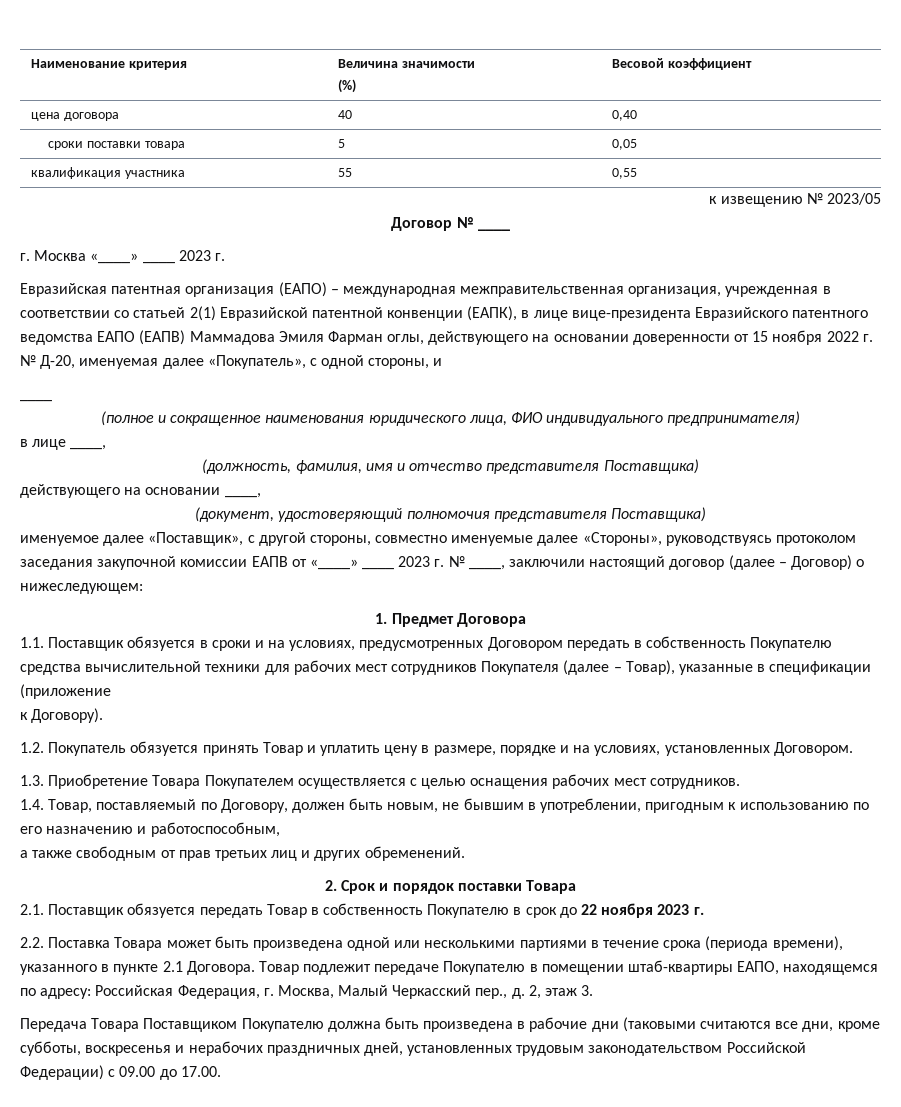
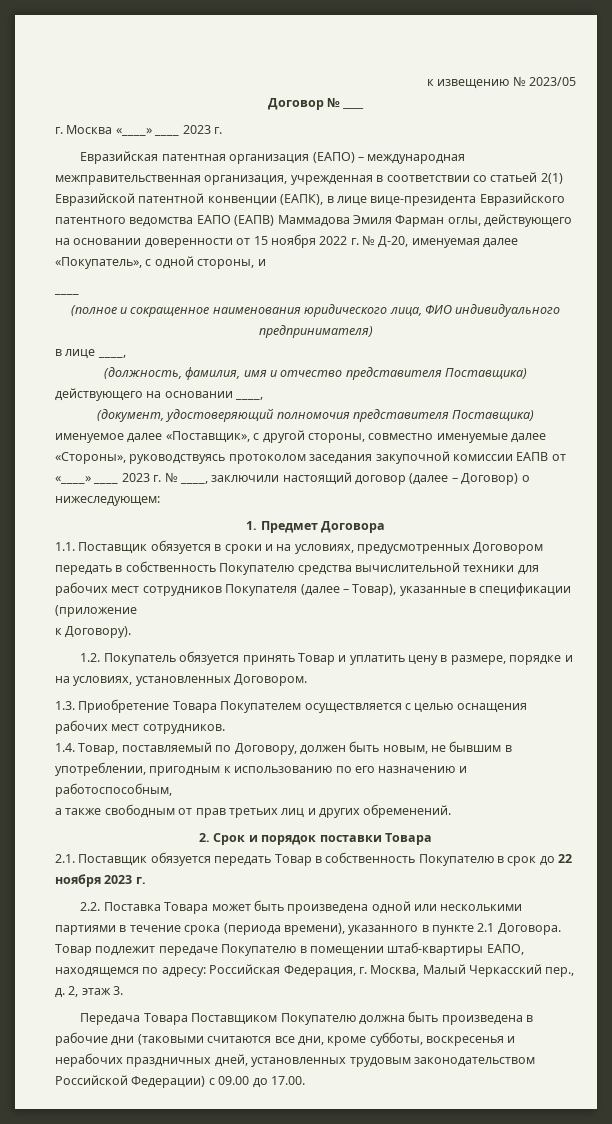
[31,59,187,70] [338,59,475,68] [338,79,357,93] [612,58,752,70] [31,112,119,121] [338,110,353,119] [612,110,638,121] [48,141,185,150] [338,139,346,148] [612,139,638,150] [31,167,185,179] [338,168,353,177] [612,168,638,179] Наименование критерия | Величина значимости // (%) | Весовой коэффициент // цена договора | 40 | 0,40 // сроки поставки товара | 5 | 0,05 // квалификация участника | 55 | 0,55 // -> (426, 82) none

